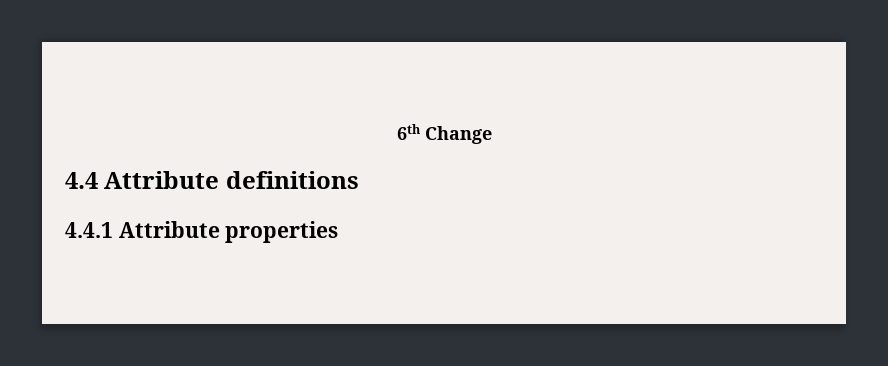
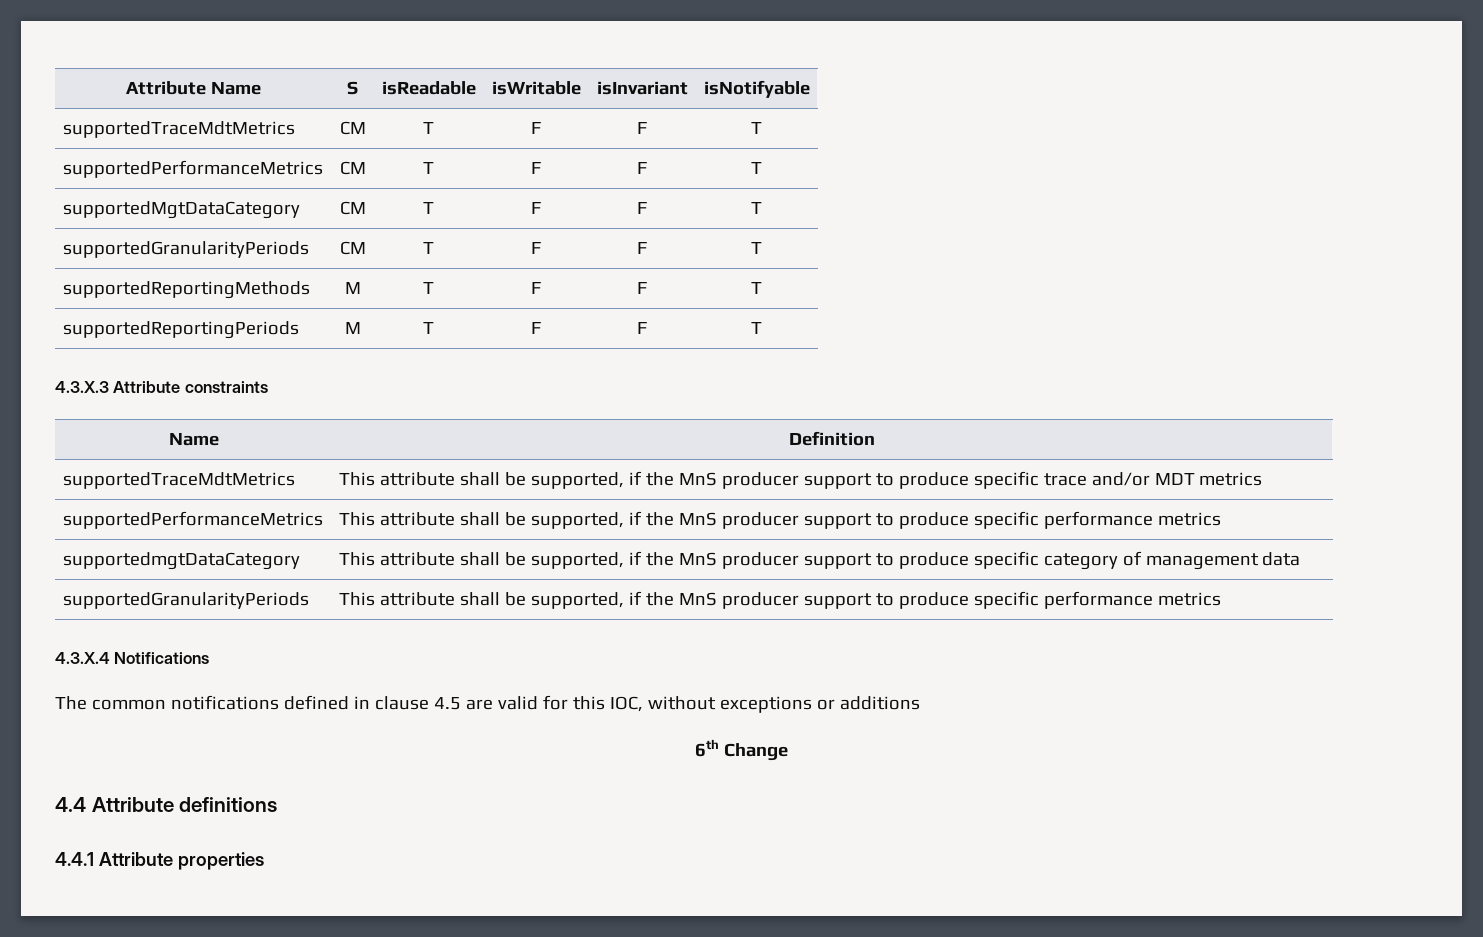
(396, 132) none -> [126,81,261,95] [347,81,358,95] [381,81,476,95] [491,81,581,95] [596,81,688,95] [703,80,810,98] [62,121,295,138] [339,121,366,135] [423,122,434,134] [531,122,541,134] [637,122,647,134] [751,122,762,134] [62,160,323,178] [339,161,366,175] [423,162,434,174] [531,162,541,174] [637,162,647,174] [751,162,762,174] [62,201,300,219] [339,201,366,215] [423,202,434,214] [531,202,541,214] [637,202,647,214] [751,202,762,214] [62,241,309,258] [339,241,366,255] [423,242,434,254] [531,242,541,254] [637,242,647,254] [751,242,762,254] [62,281,310,299] [344,282,361,294] [423,282,434,294] [531,282,541,294] [637,282,647,294] [751,282,762,294] [62,321,299,339] [344,322,361,334] [423,322,434,334] [531,322,541,334] [637,322,647,334] [751,322,762,334] [55,381,268,393] [168,433,219,446] [789,431,875,446] [62,472,295,489] [338,471,1263,489] [62,511,323,529] [338,511,1221,529] [62,552,300,570] [338,551,1301,570] [62,592,309,609] [338,591,1221,609] [55,652,210,664] [55,695,920,713] Attribute Name | S | isReadable | isWritable | isInvariant | isNotifyable // supportedTraceMdtMetrics | CM | T | F | F | T // supportedPerformanceMetrics | CM | T | F | F | T // supportedMgtDataCategory | CM | T | F | F | T // supportedGranularityPeriods | CM | T | F | F | T // supportedReportingMethods | M | T | F | F | T // supportedReportingPeriods | M | T | F | F | T // 4.3.X.3 Attribute constraints // Name | Definition // supportedTraceMdtMetrics | This attribute shall be supported, if the MnS producer support to produce specific trace and/or MDT metrics // supportedPerformanceMetrics | This attribute shall be supported, if the MnS producer support to produce specific performance metrics // supportedmgtDataCategory | This attribute shall be supported, if the MnS producer support to produce specific category of management data // supportedGranularityPeriods | This attribute shall be supported, if the MnS producer support to produce specific performance metrics // 4.3.X.4 Notifications // The common notifications defined in clause 4.5 are valid for this IOC, without exceptions or additions //

